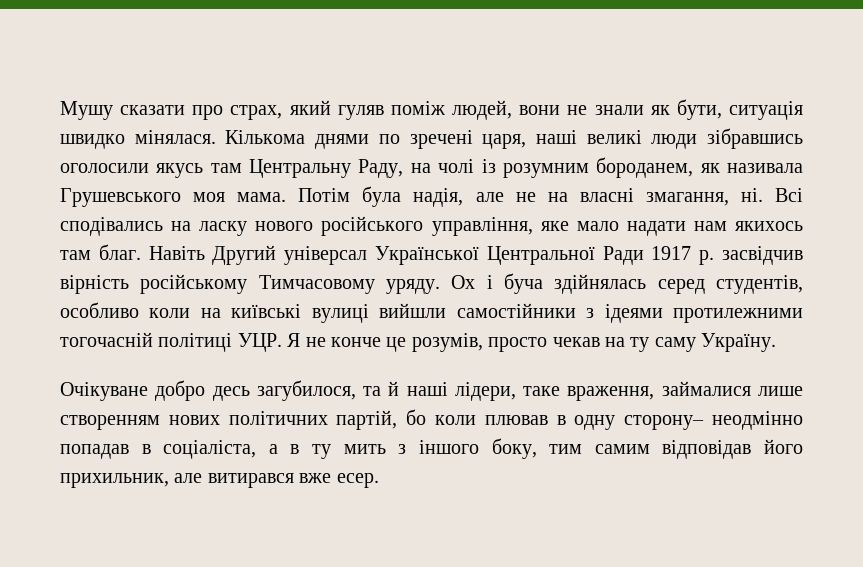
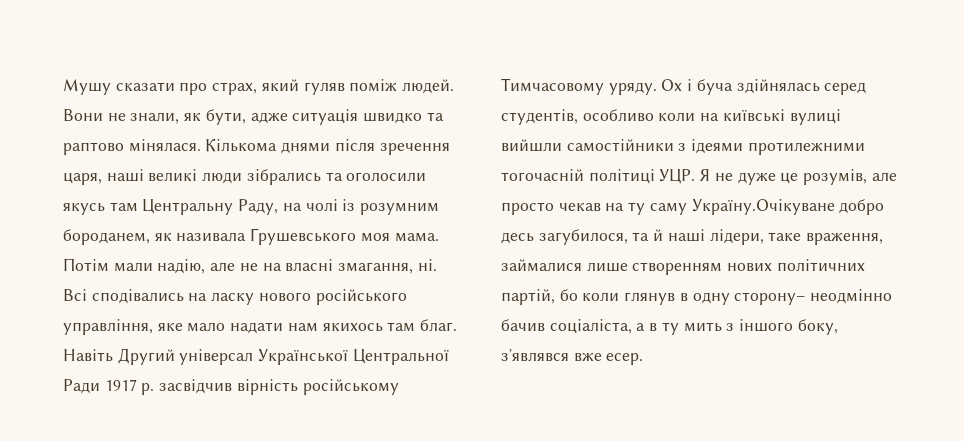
[452,100,644,120] людей, вони не знали -> [402,79,455,94] [63,109,180,124] людей. Вони не знали,
(722, 109) none -> [250,112,288,124] адже
(125, 141) none -> [426,112,444,121] [63,142,124,155] та раптово
[378,130,473,149] по зречені -> [334,139,450,155] після зречення
[707,128,803,149] зібравшись -> [246,169,343,185] зібрались та
[362,186,464,207] була надія, -> [113,259,206,274] мали надію,
[331,337,381,347] конче -> [737,172,776,185] дуже
(483, 342) none -> [871,172,897,181] але
[701,333,777,352] [60,382,148,401] Україну. // Очікуване -> [691,199,835,215] Україну.Очікуване
[484,415,548,425] плював -> [624,292,676,305] глянув
[60,444,151,459] попадав в -> [501,319,545,332] бачив
[549,439,804,459] [60,473,294,488] тим самим відповідав його прихильник, але витирався -> [501,349,569,362] зʼявлявся

